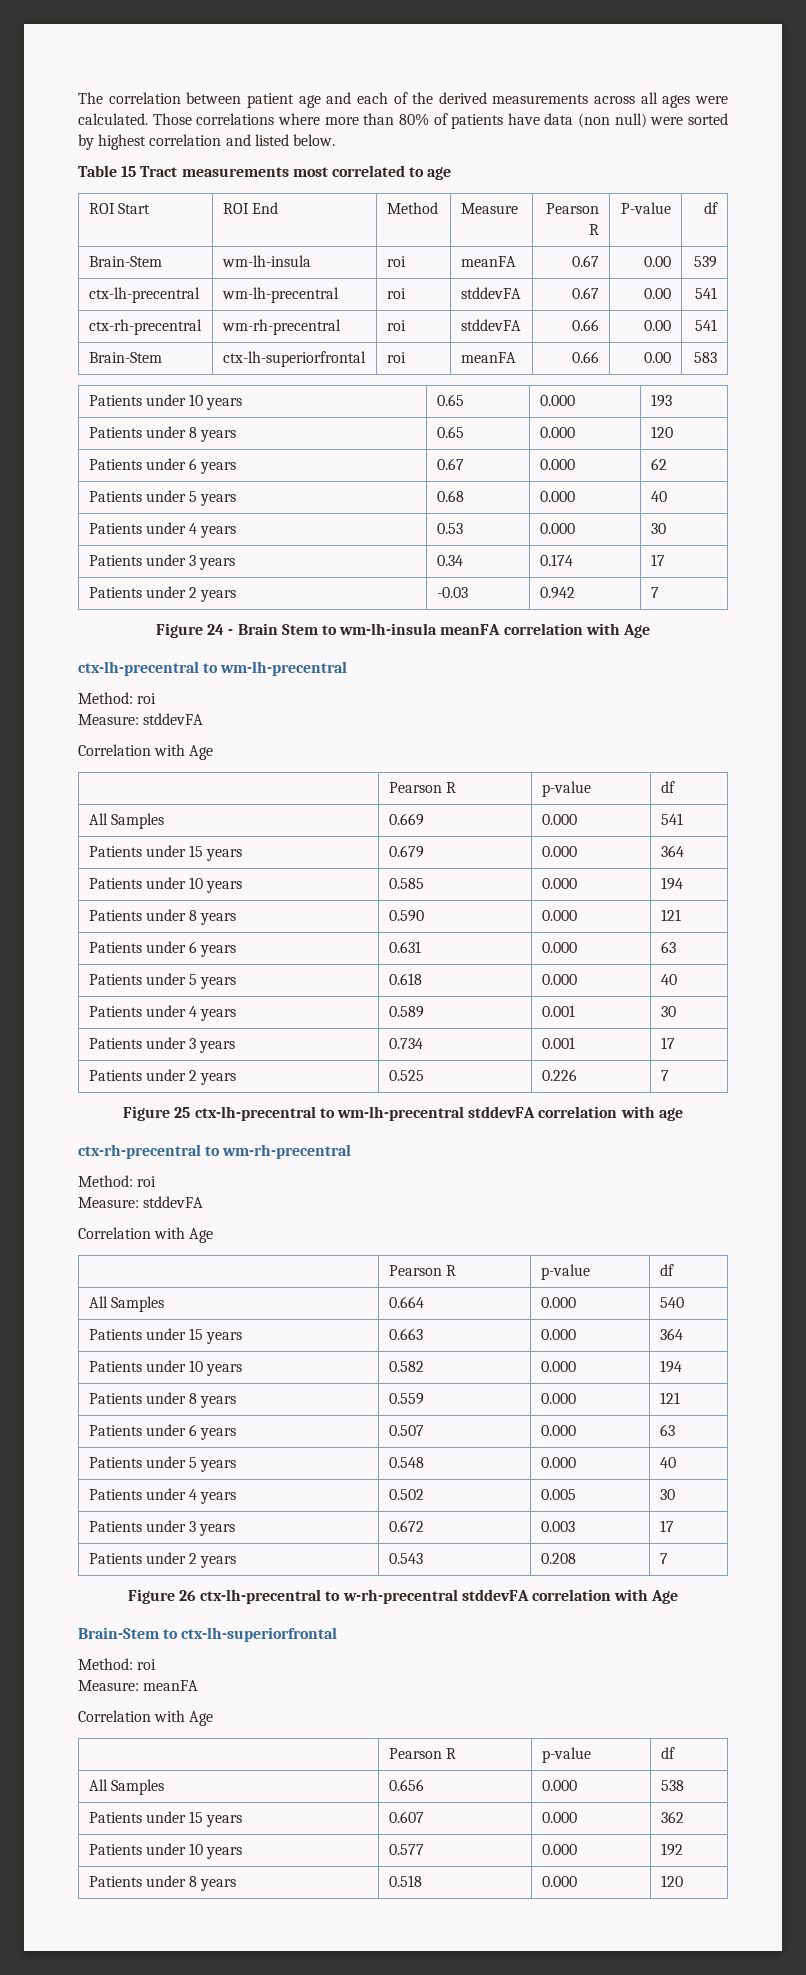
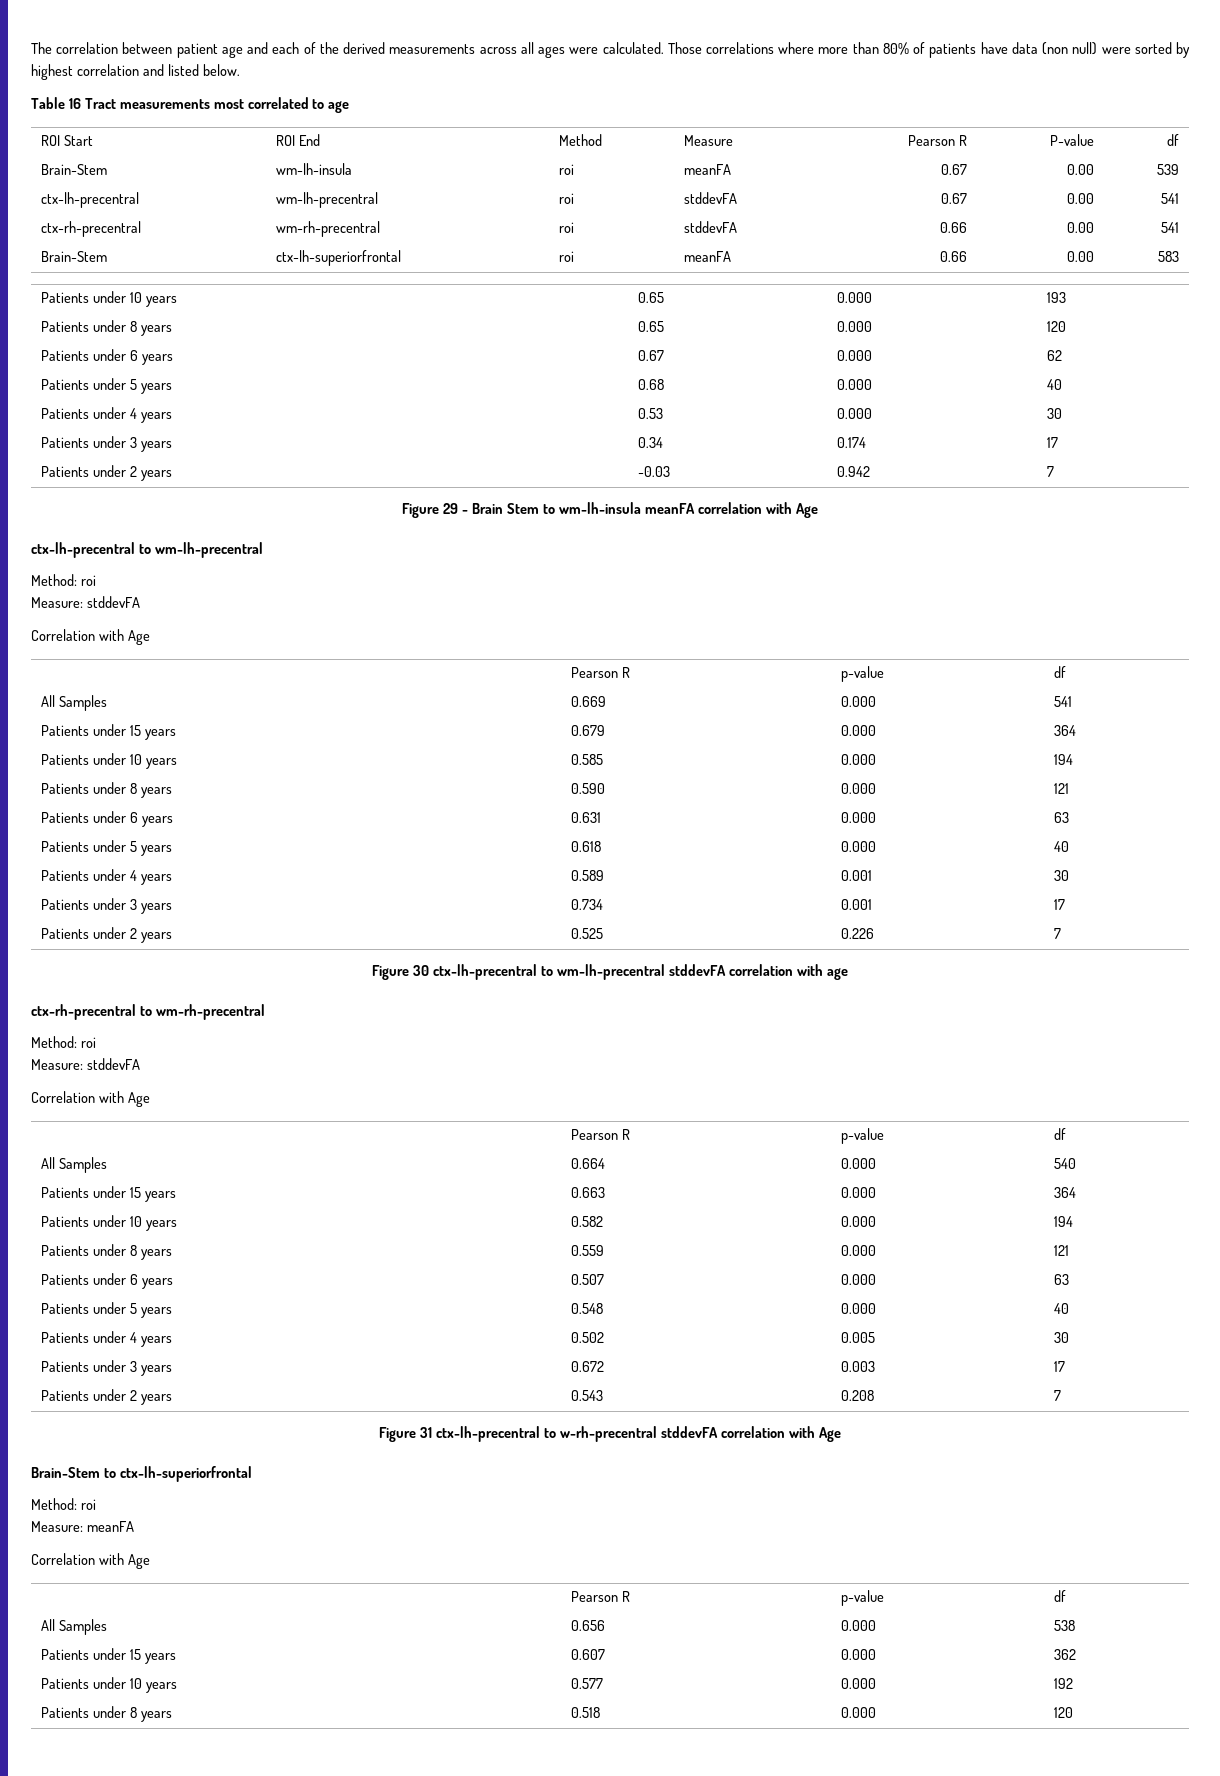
[121,166,137,177] 15 -> [68,98,81,109] 16
[207,624,225,635] 24 -> [443,503,459,514] 29
[174,1107,191,1118] 25 -> [413,965,430,976] 30
[178,1590,196,1601] 26 -> [420,1427,433,1438] 31

